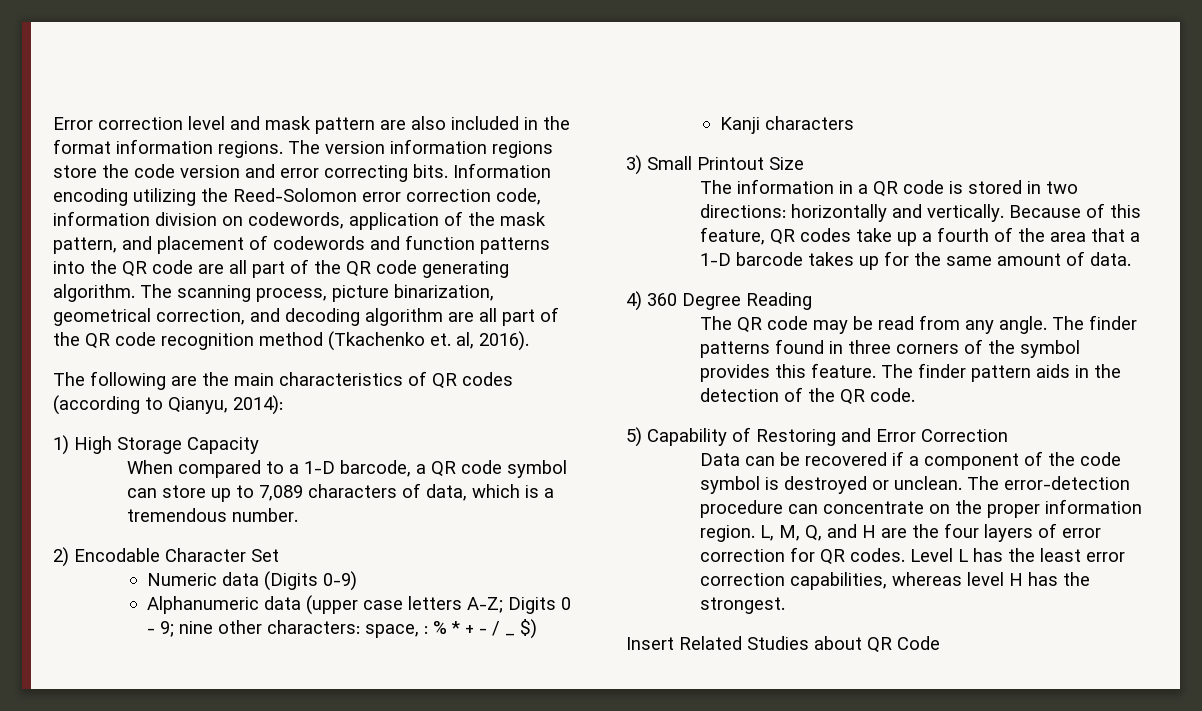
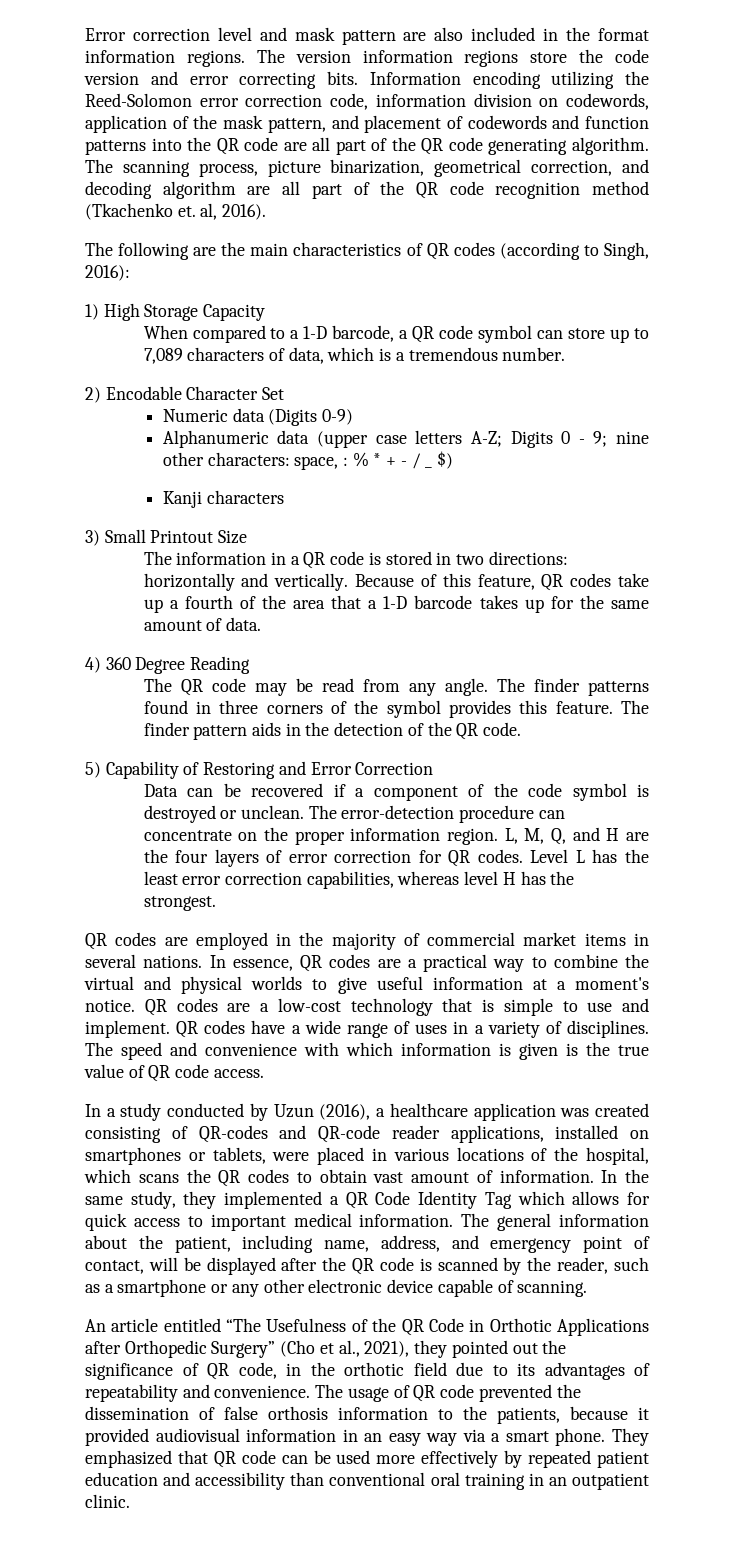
[168,395,283,415] Qianyu, 2014): -> [603,242,649,260] [85,265,130,281] Singh, 2016):
[626,636,940,653] Insert Related Studies about QR Code -> [85,932,649,950] [85,954,649,972] [84,976,650,994] [85,998,649,1016] [85,1020,649,1038] [85,1042,649,1060] [84,1064,264,1082] [85,1103,650,1121] [85,1125,649,1143] [85,1147,650,1165] [84,1169,649,1187] [85,1191,651,1209] [85,1213,649,1231] [85,1235,650,1253] [85,1257,650,1275] [85,1279,588,1297] [85,1318,650,1336] [85,1340,567,1358] [85,1362,650,1380] [85,1384,581,1402] [85,1406,649,1424] [85,1428,649,1446] [85,1450,650,1468] [85,1472,649,1490] [85,1494,130,1508] QR codes are employed in the majority of commercial market items in several nations. In essence, QR codes are a practical way to combine the virtual and physical worlds to give useful information at a moment's notice. QR codes are a low-cost technology that is simple to use and implement. QR codes have a wide range of uses in a variety of disciplines. The speed and convenience with which information is given is the true value of QR code access. // In a study conducted by Uzun (2016), a healthcare application was created consisting of QR-codes and QR-code reader applications, installed on smartphones or tablets, were placed in various locations of the hospital, which scans the QR codes to obtain vast amount of information. In the same study, they implemented a QR Code Identity Tag which allows for quick access to important medical information. The general information about the patient, including name, address, and emergency point of contact, will be displayed after the QR code is scanned by the reader, such as a smartphone or any other electronic device capable of scanning. // An article entitled “The Usefulness of the QR Code in Orthotic Applications after Orthopedic Surgery” (Cho et al., 2021), they pointed out the significance of QR code, in the orthotic field due to its advantages of repeatability and convenience. The usage of QR code prevented the dissemination of false orthosis information to the patients, because it provided audiovisual information in an easy way via a smart phone. They emphasized that QR code can be used more effectively by repeated patient education and accessibility than conventional oral training in an outpatient clinic.

